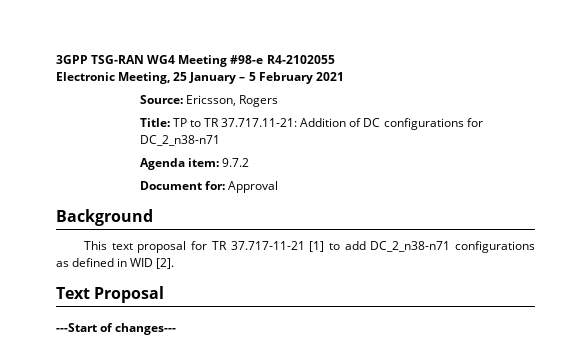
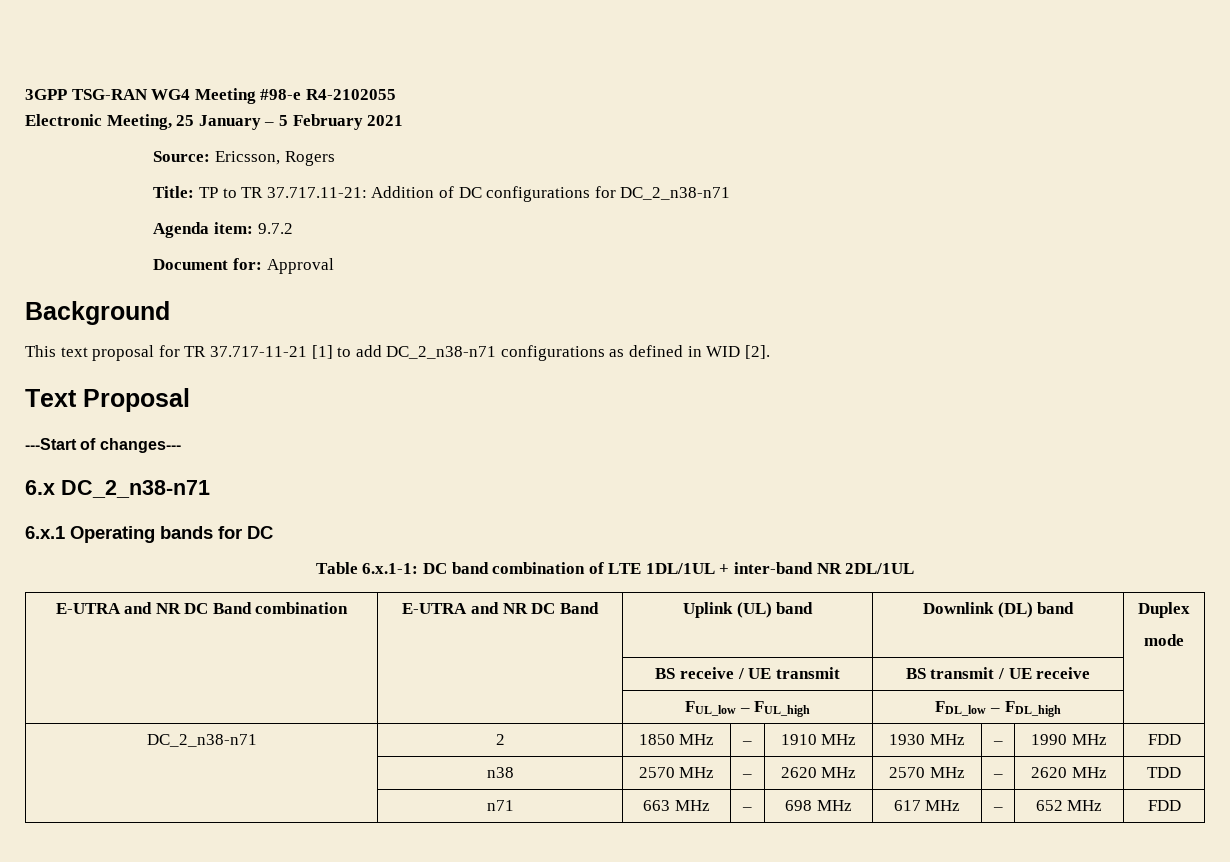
(177, 329) none -> [25,480,210,498] [25,526,273,543] [315,562,915,574] [55,602,349,614] [402,602,599,614] [682,602,814,618] [922,602,1075,618] [1138,602,1190,618] [1144,634,1184,646] [655,667,840,679] [905,667,1091,679] [684,701,811,717] [935,701,1061,717] [146,734,257,747] [495,734,505,745] [638,734,715,745] [742,741,752,745] [780,734,857,745] [889,734,965,745] [992,741,1003,745] [1031,734,1107,745] [1147,734,1181,745] [486,767,514,778] [638,767,715,778] [742,774,752,778] [780,767,857,778] [889,767,965,778] [992,774,1003,778] [1031,767,1107,778] [1147,767,1181,778] [486,800,514,811] [643,800,710,811] [742,807,752,811] [785,800,852,811] [893,800,961,811] [992,807,1003,811] [1035,800,1103,811] [1147,800,1181,811] // 6.x DC_2_n38-n71 // 6.x.1 Operating bands for DC // Table 6.x.1-1: DC band combination of LTE 1DL/1UL + inter-band NR 2DL/1UL // E-UTRA and NR DC Band combination | E-UTRA and NR DC Band | Uplink (UL) band | Downlink (DL) band | Duplex // mode // | | BS receive / UE transmit | BS transmit / UE receive | // | | FUL_low – FUL_high | FDL_low – FDL_high | // DC_2_n38-n71 | 2 | 1850 MHz | – | 1910 MHz | 1930 MHz | – | 1990 MHz | FDD // | n38 | 2570 MHz | – | 2620 MHz | 2570 MHz | – | 2620 MHz | TDD // | n71 | 663 MHz | – | 698 MHz | 617 MHz | – | 652 MHz | FDD

